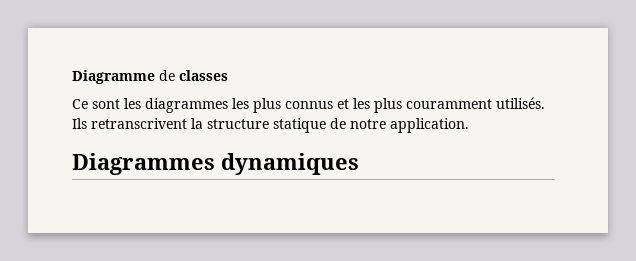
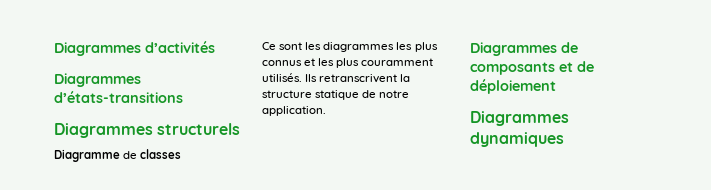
(72, 77) none -> [54,41,215,56] [54,73,141,87] [54,91,183,103] [54,123,241,138] Diagrammes d’activités // Diagrammes d’états-transitions // Diagrammes structurels //
(469, 125) none -> [470,42,578,56] [470,61,594,75] [470,79,556,94] // Diagrammes de composants et de déploiement

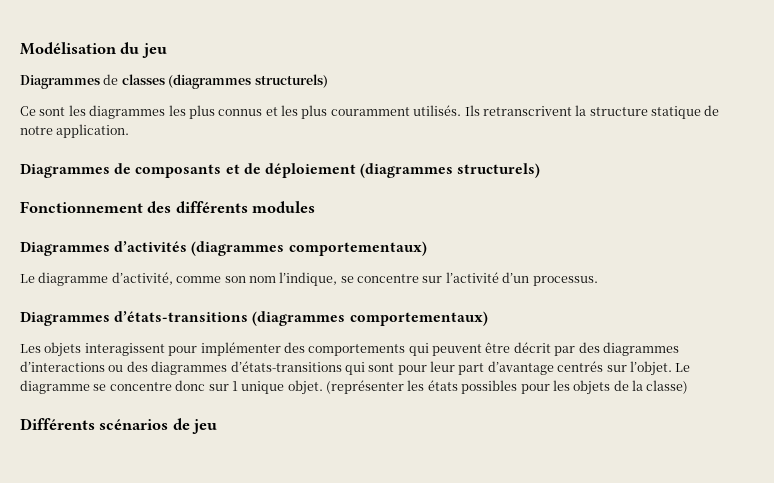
[54,41,215,56] [54,73,141,87] [54,91,183,103] [54,123,241,138] [54,149,120,162] Diagrammes d’activités // Diagrammes d’états-transitions // Diagrammes structurels // Diagramme -> [20,42,167,58] [20,75,100,89] Modélisation du jeu // Diagrammes
(182, 154) none -> [168,74,328,89] (diagrammes structurels)
[470,111,569,126] [470,132,564,147] // Diagrammes dynamiques -> [360,163,541,178] [20,201,316,213] [20,241,427,256] [20,272,598,286] [20,311,488,326] [20,342,679,357] [20,361,691,376] [20,380,689,395] [20,418,218,434] (diagrammes structurels) // Fonctionnement des différents modules // Diagrammes d’activités (diagrammes comportementaux) // Le diagramme d’activité, comme son nom l’indique, se concentre sur l’activité d’un processus. // Diagrammes d’états-transitions (diagrammes comportementaux) // Les objets interagissent pour implémenter des comportements qui peuvent être décrit par des diagrammes d’interactions ou des diagrammes d’états-transitions qui sont pour leur part d’avantage centrés sur l’objet. Le diagramme se concentre donc sur 1 unique objet. (représenter les états possibles pour les objets de la classe) // Différents scénarios de jeu

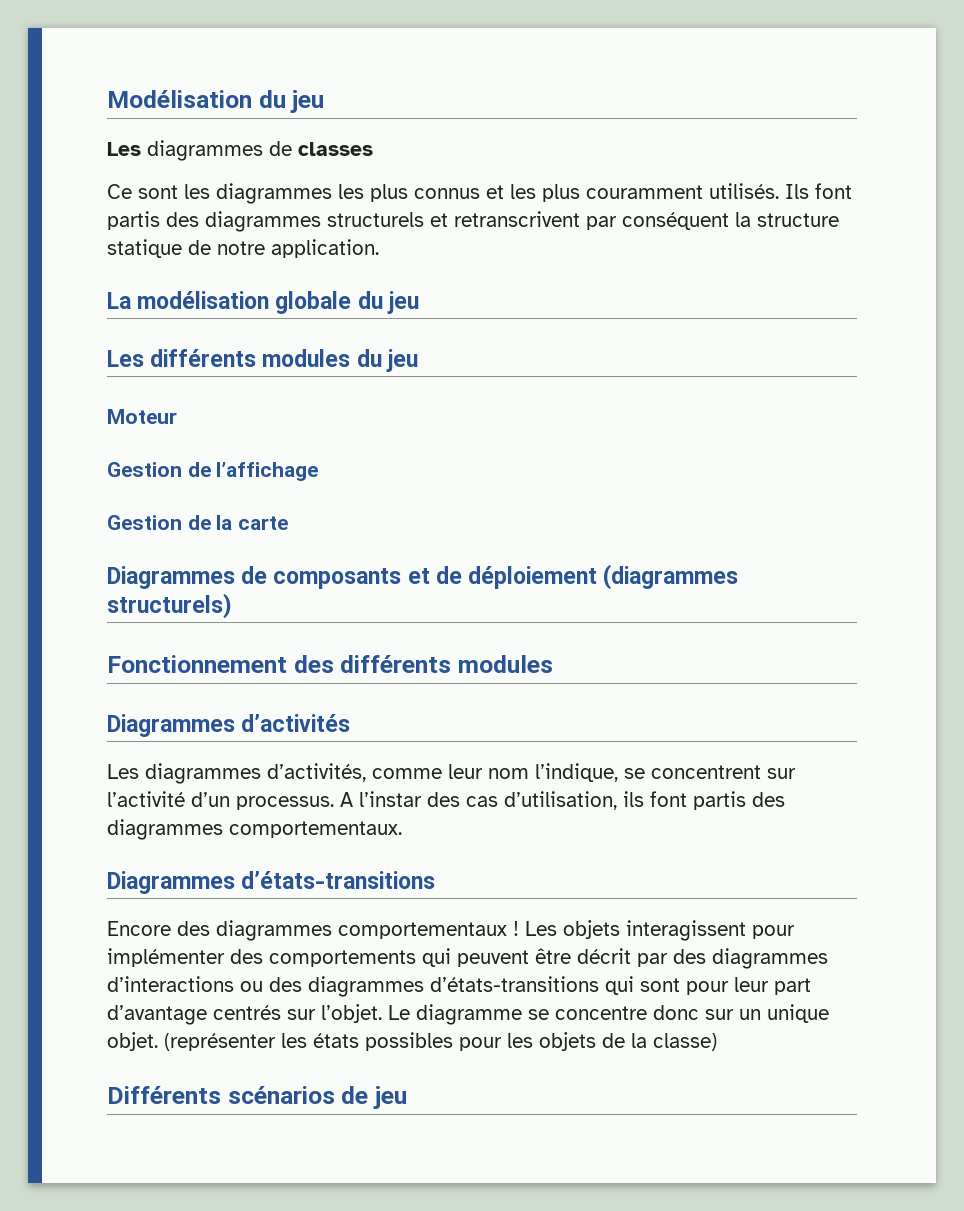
[20,75,100,89] Diagrammes -> [107,140,263,161] Les diagrammes
[168,74,328,89] (diagrammes structurels) -> (373, 149) none
[482,106,572,116] retranscrivent -> [815,183,852,199] [107,211,729,232] font partis des diagrammes structurels et retranscrivent par conséquent
(130, 131) none -> [107,291,419,314] [107,349,418,372] [107,409,177,424] [107,462,319,481] [107,515,289,530] // La modélisation globale du jeu // Les différents modules du jeu // Moteur // Gestion de l’affichage // Gestion de la carte
[191,241,427,256] [20,272,246,286] (diagrammes comportementaux) // Le diagramme d’activité, comme son -> [107,763,483,784] // Les diagrammes d’activités, comme leur
[357,274,419,283] concentre -> [651,765,761,779] concentrent
[20,311,488,326] // Diagrammes d’états-transitions (diagrammes comportementaux) // -> [340,791,785,810] [107,819,402,840] [107,871,436,894] [107,920,519,941] A l’instar des cas d’utilisation, ils font partis des diagrammes comportementaux. // Diagrammes d’états-transitions // Encore des diagrammes comportementaux !
[231,381,238,391] 1 -> [739,1009,761,1020] un

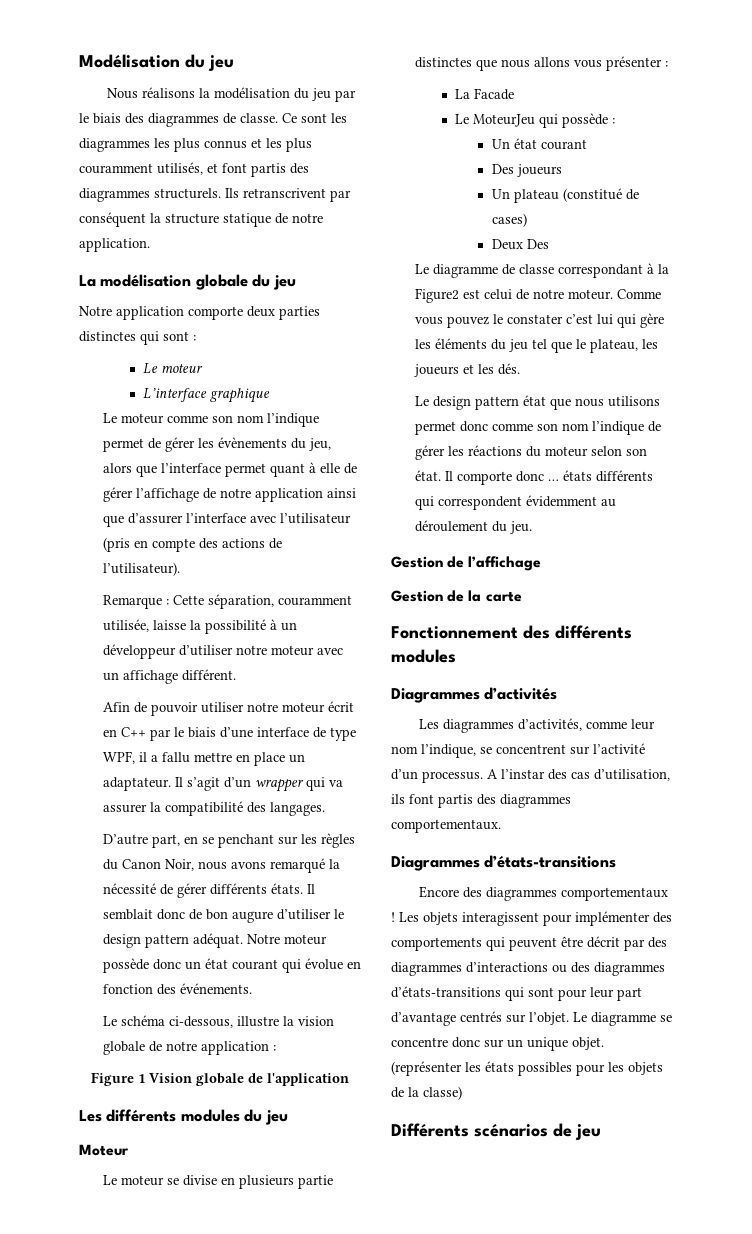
[107,142,141,156] Les -> [106,87,356,102] [79,113,144,124] Nous réalisons la modélisation du jeu par le biais des
[298,142,373,156] classes // -> [240,113,278,123] classe.
[709,183,852,199] [107,211,448,232] utilisés. Ils font partis des diagrammes structurels et -> [157,162,309,177] [79,188,239,202] utilisés, et font partis des diagrammes structurels. Ils
(419, 302) none -> [79,306,320,320] [79,331,196,345] [142,363,203,374] [142,388,270,403] [102,413,319,427] [102,437,331,452] [102,462,357,477] [102,487,356,502] [102,513,351,527] [102,537,282,552] [102,562,180,576] [102,594,352,609] [102,619,297,634] [102,644,343,659] [102,669,236,684] [102,701,354,716] [102,727,356,741] [102,751,305,766] [102,777,343,792] [102,801,325,816] [102,833,355,848] [102,858,340,873] [102,883,315,898] [102,909,344,923] [102,933,327,948] [102,958,361,973] [102,983,252,995] [102,1015,334,1028] [102,1041,276,1055] [91,1072,349,1086] // Notre application comporte deux parties distinctes qui sont : // Le moteur // L’interface graphique // Le moteur comme son nom l’indique permet de gérer les évènements du jeu, alors que l’interface permet quant à elle de gérer l’affichage de notre application ainsi que d’assurer l’interface avec l’utilisateur (pris en compte des actions de l’utilisateur). // Remarque : Cette séparation, couramment utilisée, laisse la possibilité à un développeur d’utiliser notre moteur avec un affichage différent. // Afin de pouvoir utiliser notre moteur écrit en C++ par le biais d’une interface de type WPF, il a fallu mettre en place un adaptateur. Il s’agit d’un wrapper qui va assurer la compatibilité des langages. // D’autre part, en se penchant sur les règles du Canon Noir, nous avons remarqué la nécessité de gérer différents états. Il semblait donc de bon augure d’utiliser le design pattern adéquat. Notre moteur possède donc un état courant qui évolue en fonction des événements. // Le schéma ci-dessous, illustre la vision globale de notre application : // Figure 1 Vision globale de l'application
(177, 416) none -> [102,1175,333,1189] [414,56,668,71] [454,88,514,100] [454,113,615,128] [491,138,587,150] [491,164,562,177] [491,188,639,203] [491,213,527,227] [491,239,549,250] [414,263,669,278] [414,288,661,303] [414,313,664,328] [414,338,658,353] [413,363,520,377] [414,395,660,410] [414,421,661,435] [414,445,647,460] [414,470,653,485] [414,495,616,510] [414,520,532,534] // Le moteur se divise en plusieurs partie distinctes que nous allons vous présenter : // La Facade // Le MoteurJeu qui possède : // Un état courant // Des joueurs // Un plateau (constitué de cases) // Deux Des // Le diagramme de classe correspondant à la Figure2 est celui de notre moteur. Comme vous pouvez le constater c’est lui qui gère les éléments du jeu tel que le plateau, les joueurs et les dés. // Le design pattern état que nous utilisons permet donc comme son nom l’indique de gérer les réactions du moteur selon son état. Il comporte donc … états différents qui correspondent évidemment au déroulement du jeu.
[107,564,739,590] [107,593,232,619] // Diagrammes de composants et de déploiement (diagrammes structurels) -> (522, 597) none

